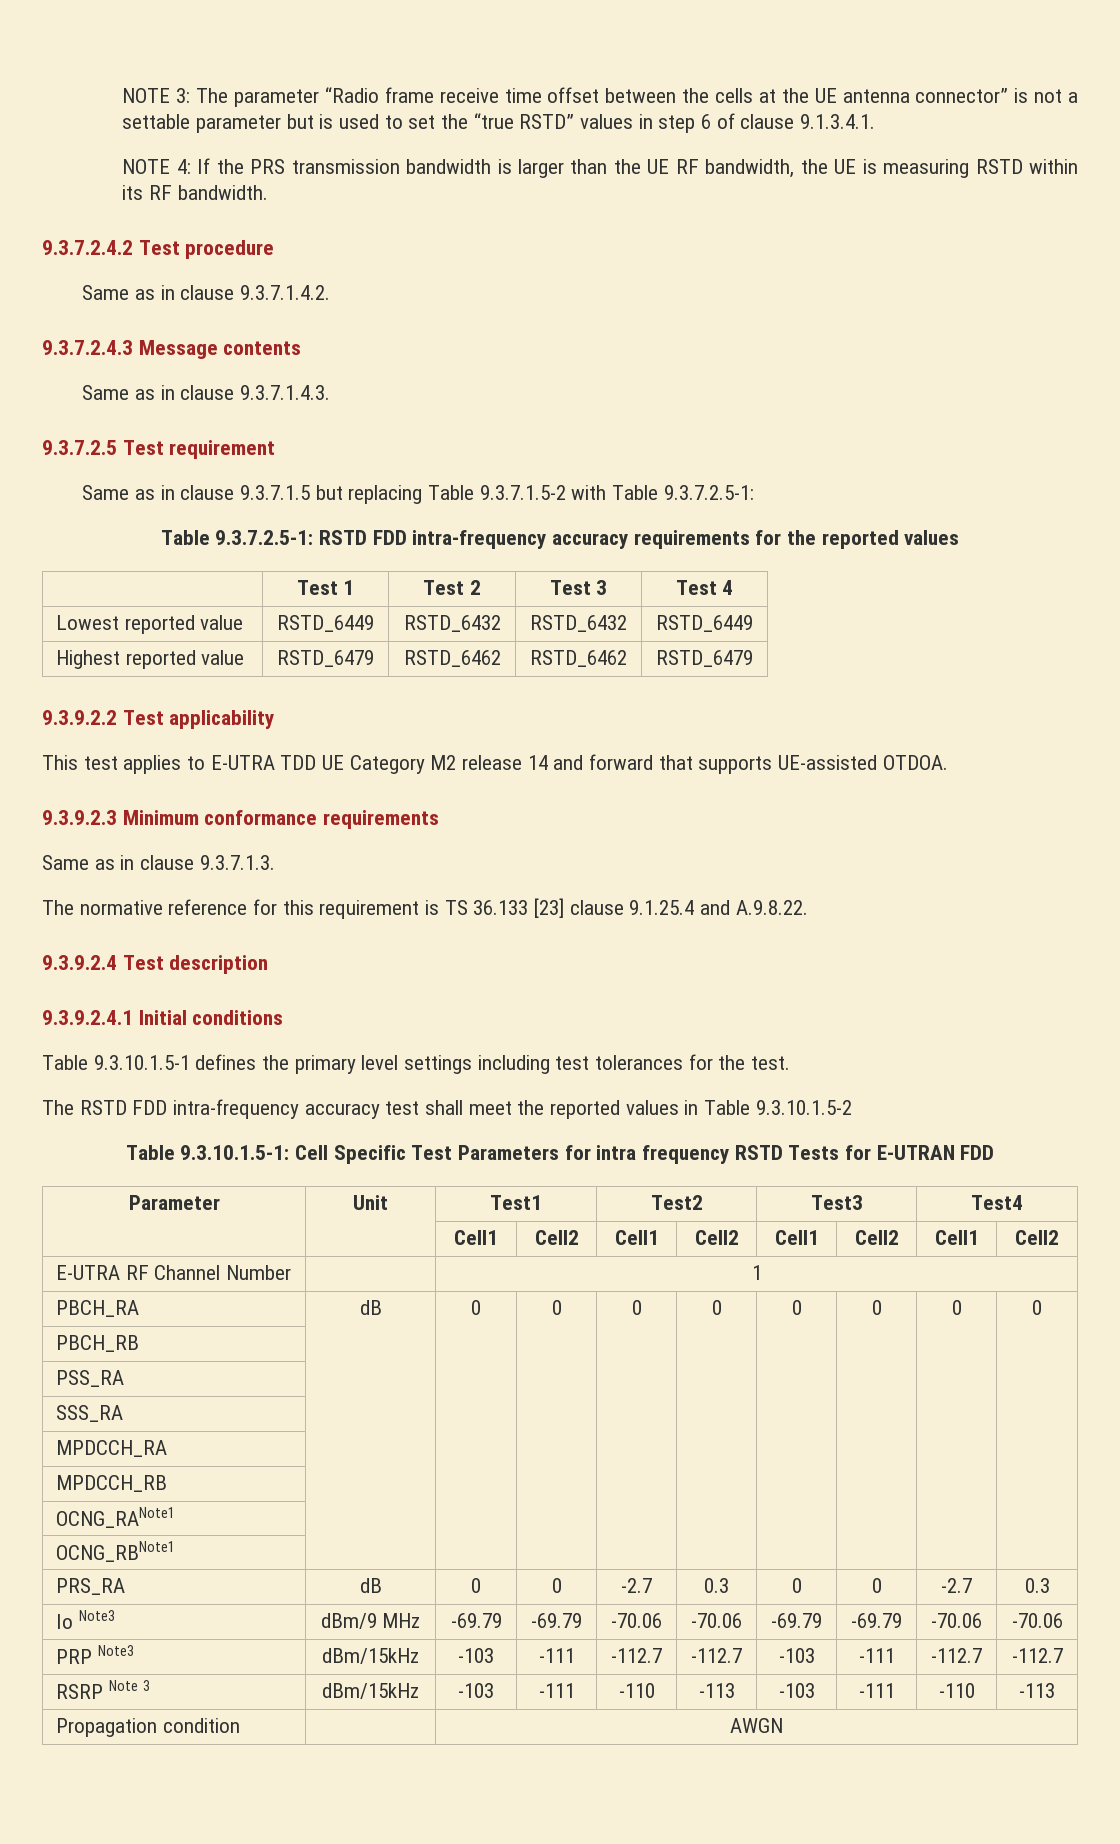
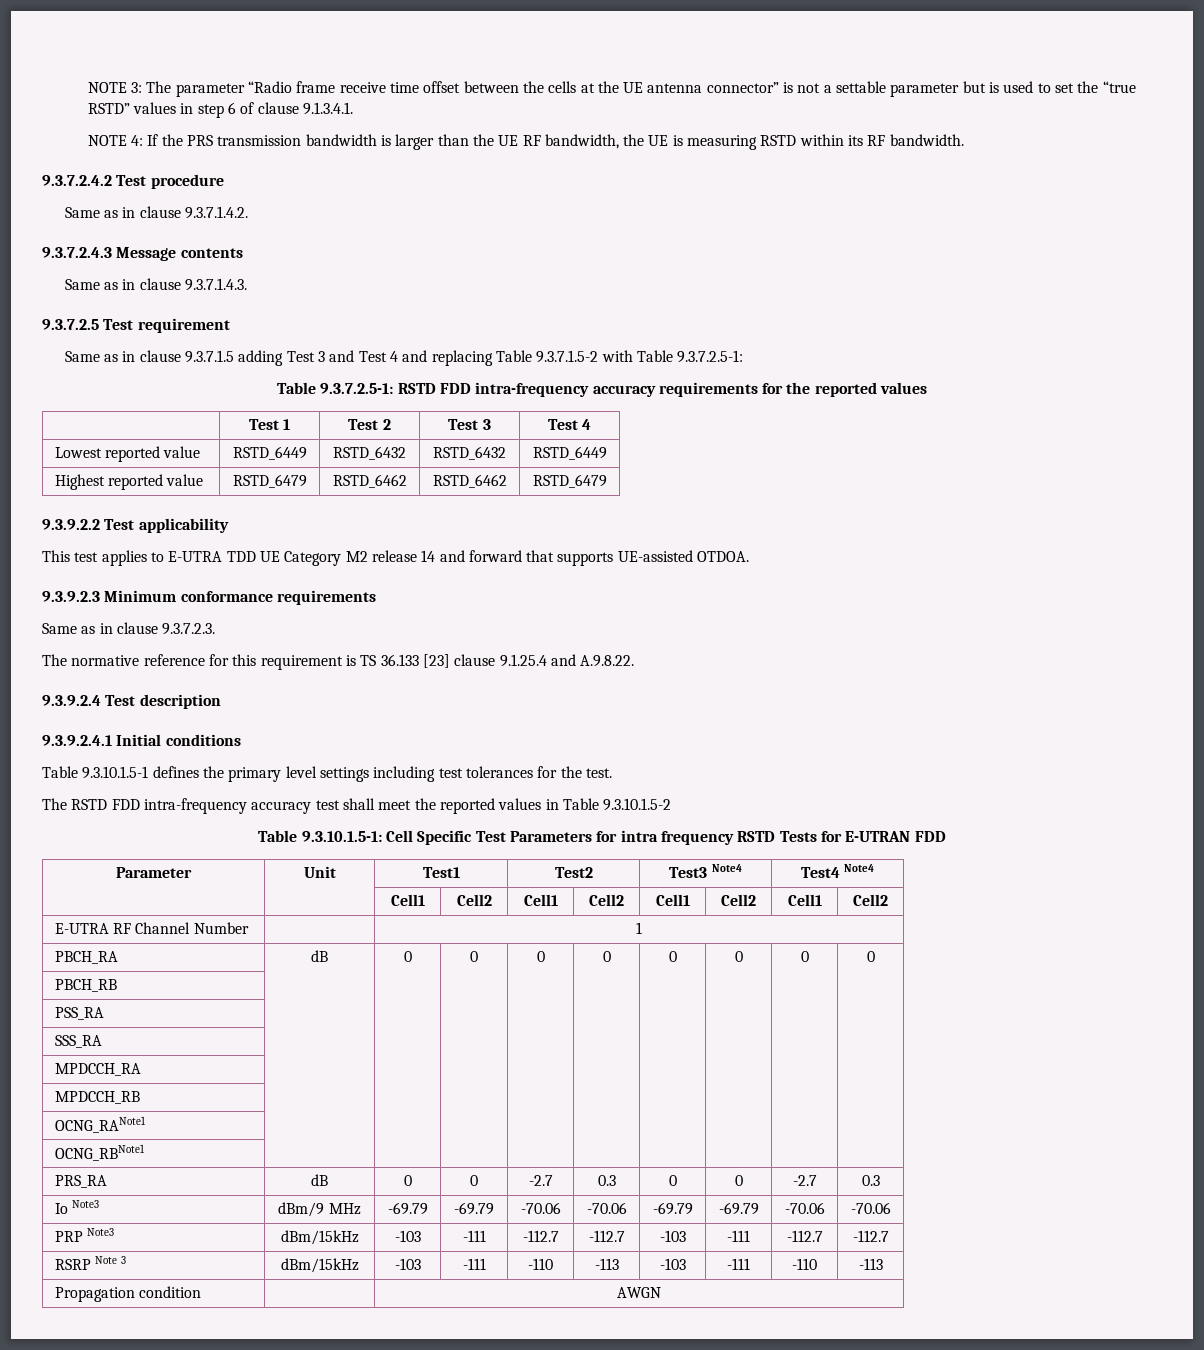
[315,485,343,500] but -> [238,350,428,366] adding Test 3 and Test 4 and
[199,855,275,870] 9.3.7.1.3. -> [162,623,216,635] 9.3.7.2.3.
(863, 1202) none -> [711,864,742,872] Note4
(1023, 1202) none -> [844,864,875,872] Note4

